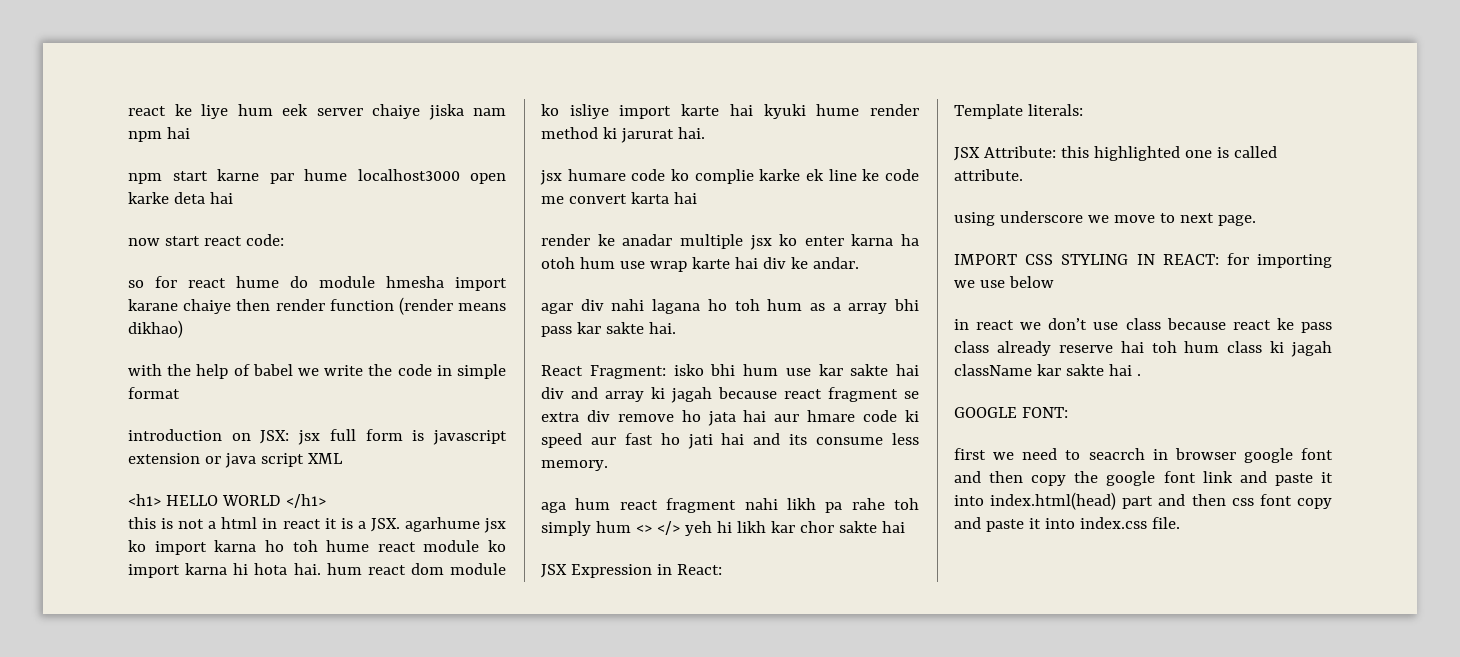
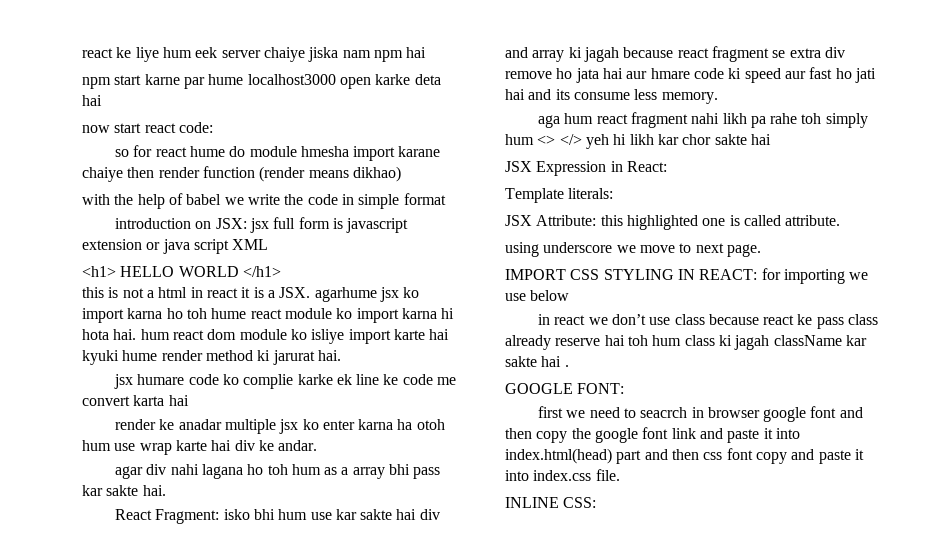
(1180, 523) none -> [505,497,597,508] // INLINE CSS:

